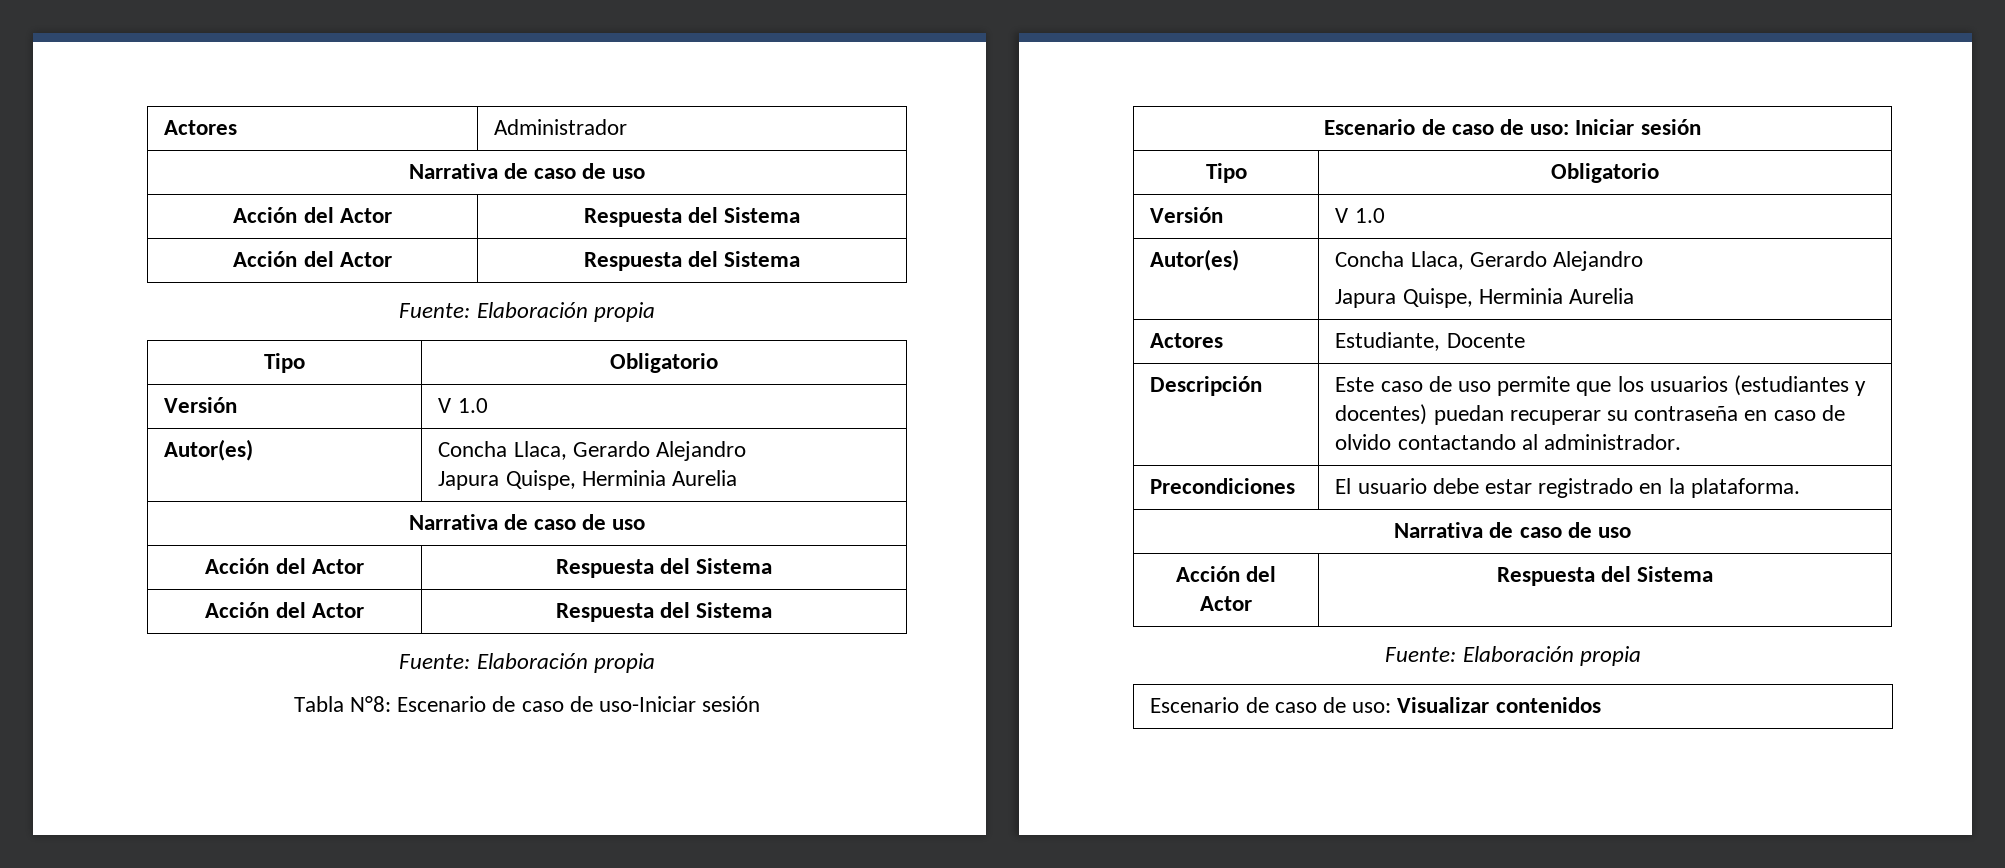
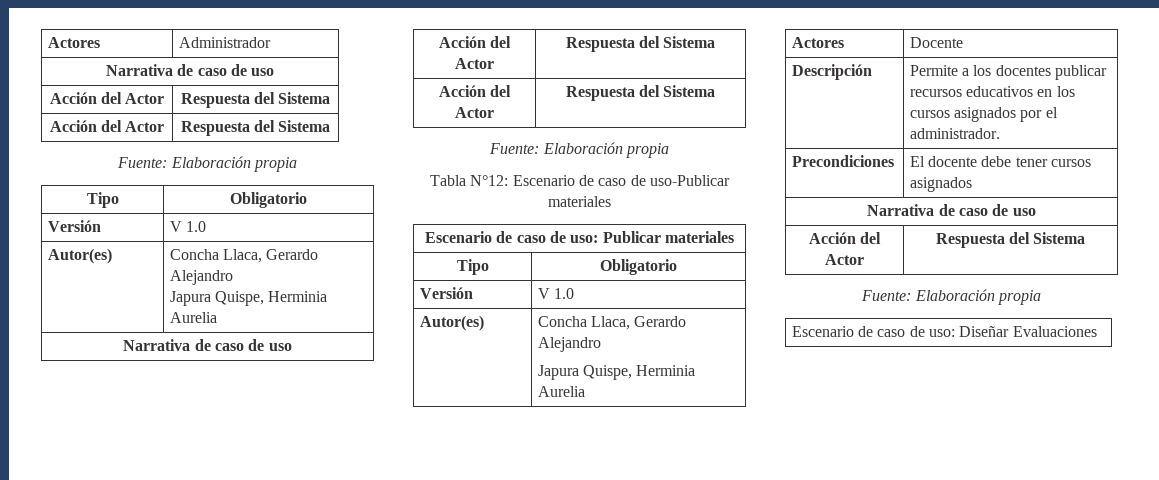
[349,696,761,712] [1324,119,1701,135] N°8: Escenario de caso de uso-Iniciar sesión // Escenario de caso de uso: Iniciar sesión -> [470,175,730,186] [548,196,611,207] [425,231,734,243] N°12: Escenario de caso de uso-Publicar materiales // Escenario de caso de uso: Publicar materiales
[1335,332,1441,351] Estudiante, -> (844, 42) none
[1335,375,1867,396] [1335,404,1845,425] [1335,434,1682,450] [1150,478,1296,494] [1335,478,1800,498] Este caso de uso permite que los usuarios (estudiantes y docentes) puedan recuperar su contraseña en caso de olvido contactando al administrador. // Precondiciones | El usuario debe estar registrado en la plataforma. -> [909,65,1107,80] [909,86,1075,97] [909,107,1058,122] [909,128,1000,139] [791,155,894,167] [909,156,1091,167] [909,177,972,192] Permite a los docentes publicar recursos educativos en los cursos asignados por el administrador. // Precondiciones | El docente debe tener cursos asignados
[1397,697,1601,713] Visualizar contenidos -> [959,326,1097,337] Diseñar Evaluaciones

